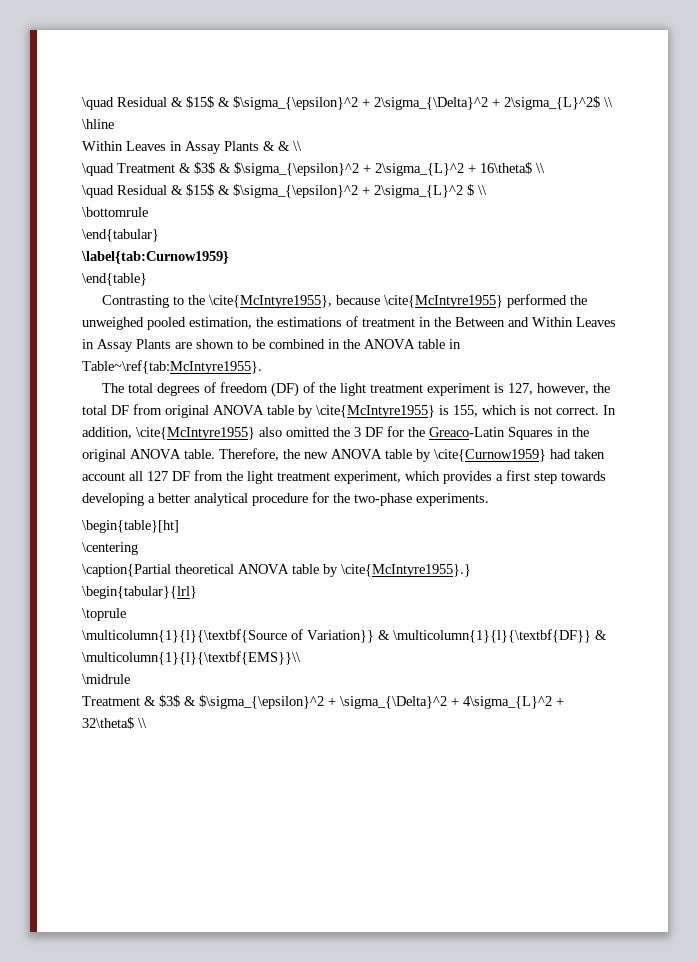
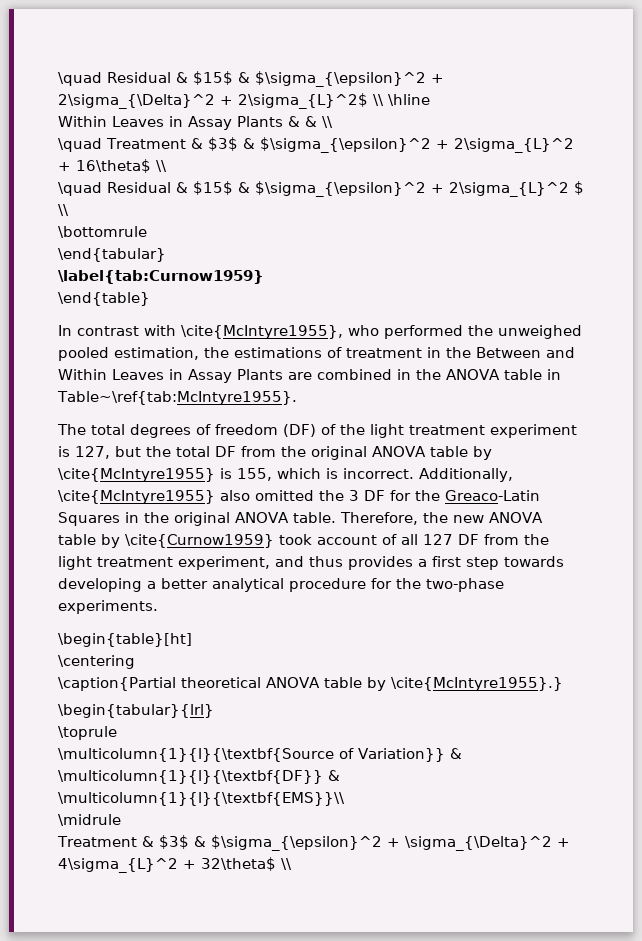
[102,295,504,308] Contrasting to the \cite{McIntyre1955}, because \cite{McIntyre1955} -> [58,325,379,339] In contrast with \cite{McIntyre1955}, who
[196,339,265,349] shown to be -> (312, 376) none
[537,383,590,395] however, -> [115,446,141,457] but
(162, 409) none -> [281,446,306,457] the
[534,405,616,415] [82,427,132,439] not correct. In addition, -> [343,468,513,482] incorrect. Additionally,
[550,449,605,459] [82,472,125,481] had taken account -> [279,534,397,545] took account of
[405,471,440,481] which -> [275,556,343,567] and thus

